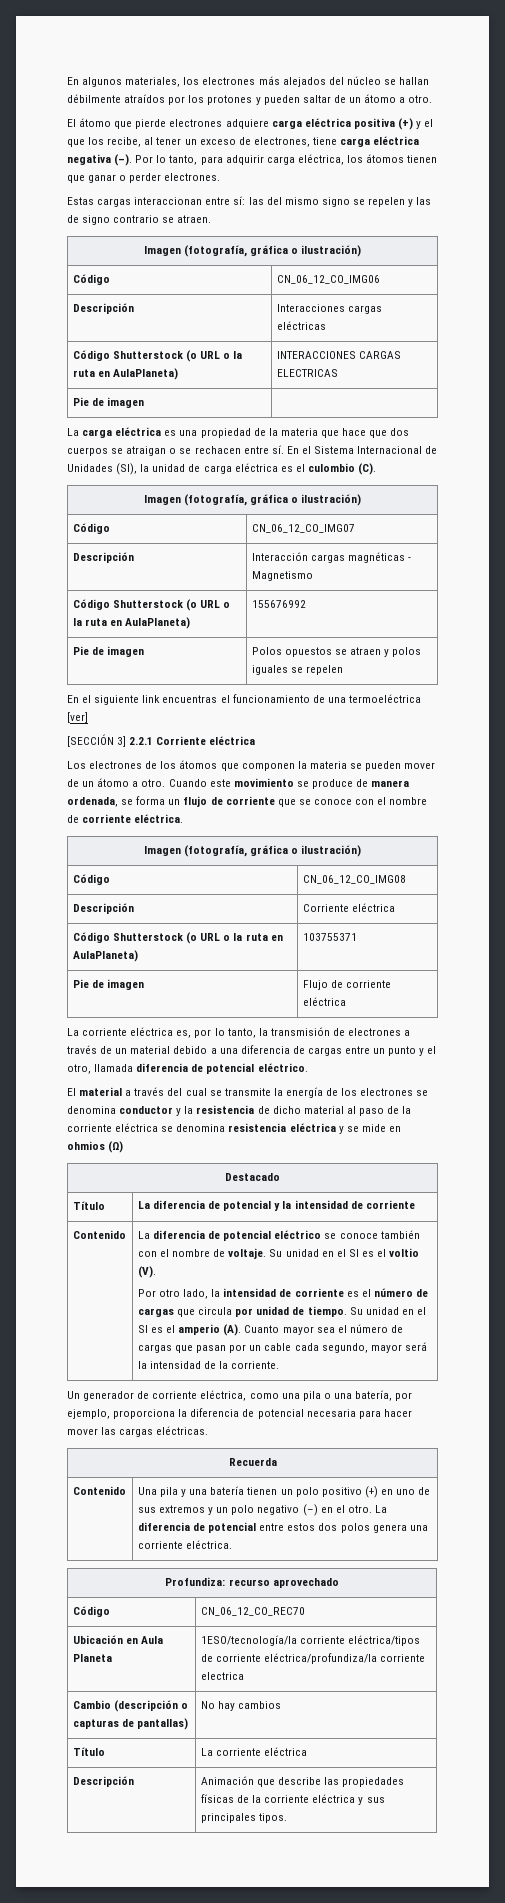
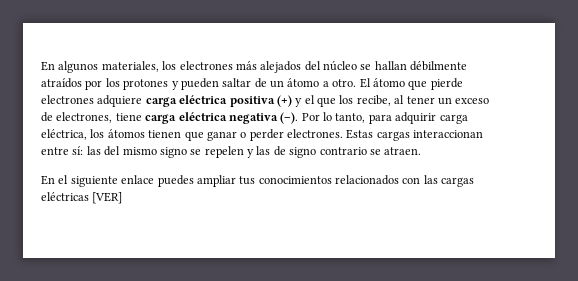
(433, 99) // -> (357, 83) none
(221, 177) // -> (343, 133) none
[143,245,362,257] [72,274,110,285] [276,275,380,284] [72,303,134,314] [276,304,383,314] [276,321,326,330] [72,350,243,362] [72,368,179,380] [276,351,402,359] [276,369,338,377] [72,397,145,408] [67,427,410,438] [67,445,438,456] [67,463,377,475] [143,494,362,506] [72,523,110,534] [251,524,355,533] [72,552,134,563] [251,552,412,563] [251,571,313,581] [72,599,231,611] [72,617,191,629] [251,600,306,608] [72,646,145,657] [251,647,422,657] [251,665,344,675] [67,694,421,705] [67,712,88,723] [67,734,256,747] [67,760,436,771] [67,778,410,789] [67,796,428,807] [67,814,184,823] [143,845,362,857] [72,874,110,885] [302,875,406,884] [72,903,134,914] [302,903,396,912] [72,932,283,944] [72,950,138,962] [302,933,357,941] [72,979,145,990] [302,980,392,990] [302,997,346,1006] [67,1027,411,1038] [67,1045,437,1056] [67,1063,308,1074] [67,1087,429,1098] [67,1105,412,1116] [67,1123,401,1134] [67,1141,124,1153] [225,1173,280,1181] [72,1201,105,1210] [137,1200,415,1211] [72,1230,126,1239] [137,1230,420,1241] [137,1248,420,1259] [137,1266,156,1278] [137,1288,428,1299] [137,1306,426,1317] [137,1324,403,1336] [137,1342,427,1353] [137,1361,280,1369] [67,1390,413,1401] [67,1408,412,1419] [67,1426,209,1437] [228,1458,277,1466] [72,1486,126,1495] [137,1486,431,1498] [137,1504,387,1516] [137,1522,428,1533] [137,1540,233,1549] [165,1577,339,1588] [72,1606,110,1617] [200,1607,305,1616] [72,1635,164,1644] [72,1654,112,1662] [200,1635,421,1646] [200,1653,426,1664] [200,1672,244,1680] [72,1700,189,1712] [72,1718,189,1730] [200,1701,282,1711] [72,1747,105,1756] [200,1747,308,1756] [72,1776,134,1787] [200,1776,405,1787] [200,1794,385,1805] [200,1813,288,1823] // Imagen (fotografía, gráfica o ilustración) // Código | CN_06_12_CO_IMG06 // Descripción | Interacciones cargas eléctricas // Código Shutterstock (o URL o la ruta en AulaPlaneta) | INTERACCIONES CARGAS ELECTRICAS // Pie de imagen | // La carga eléctrica es una propiedad de la materia que hace que dos cuerpos se atraigan o se rechacen entre sí. En el Sistema Internacional de Unidades (SI), la unidad de carga eléctrica es el culombio (C). // Imagen (fotografía, gráfica o ilustración) // Código | CN_06_12_CO_IMG07 // Descripción | Interacción cargas magnéticas - Magnetismo // Código Shutterstock (o URL o la ruta en AulaPlaneta) | 155676992 // Pie de imagen | Polos opuestos se atraen y polos iguales se repelen // En el siguiente link encuentras el funcionamiento de una termoeléctrica [ver] // [SECCIÓN 3] 2.2.1 Corriente eléctrica // Los electrones de los átomos que componen la materia se pueden mover de un átomo a otro. Cuando este movimiento se produce de manera ordenada, se forma un flujo de corriente que se conoce con el nombre de corriente eléctrica. // Imagen (fotografía, gráfica o ilustración) // Código | CN_06_12_CO_IMG08 // Descripción | Corriente eléctrica // Código Shutterstock (o URL o la ruta en AulaPlaneta) | 103755371 // Pie de imagen | Flujo de corriente eléctrica // La corriente eléctrica es, por lo tanto, la transmisión de electrones a través de un material debido a una diferencia de cargas entre un punto y el otro, llamada diferencia de potencial eléctrico. // El material a través del cual se transmite la energía de los electrones se denomina conductor y la resistencia de dicho material al paso de la corriente eléctrica se denomina resistencia eléctrica y se mide en ohmios (Ω) // Destacado // Título | La diferencia de potencial y la intensidad de corriente // Contenido | La diferencia de potencial eléctrico se conoce también con el nombre de voltaje. Su unidad en el SI es el voltio (V). // Por otro lado, la intensidad de corriente es el número de cargas que circula por unidad de tiempo. Su unidad en el SI es el amperio (A). Cuanto mayor sea el número de cargas que pasan por un cable cada segundo, mayor será la intensidad de la corriente. // Un generador de corriente eléctrica, como una pila o una batería, por ejemplo, proporciona la diferencia de potencial necesaria para hacer mover las cargas eléctricas. // Recuerda // Contenido | Una pila y una batería tienen un polo positivo (+) en uno de sus extremos y un polo negativo (–) en el otro. La diferencia de potencial entre estos dos polos genera una corriente eléctrica. // Profundiza: recurso aprovechado // Código | CN_06_12_CO_REC70 // Ubicación en Aula Planeta | 1ESO/tecnología/la corriente eléctrica/tipos de corriente eléctrica/profundiza/la corriente electrica // Cambio (descripción o capturas de pantallas) | No hay cambios // Título | La corriente eléctrica // Descripción | Animación que describe las propiedades físicas de la corriente eléctrica y sus principales tipos. -> [41,175,475,187] [41,192,123,204] // En el siguiente enlace puedes ampliar tus conocimientos relacionados con las cargas eléctricas [VER]

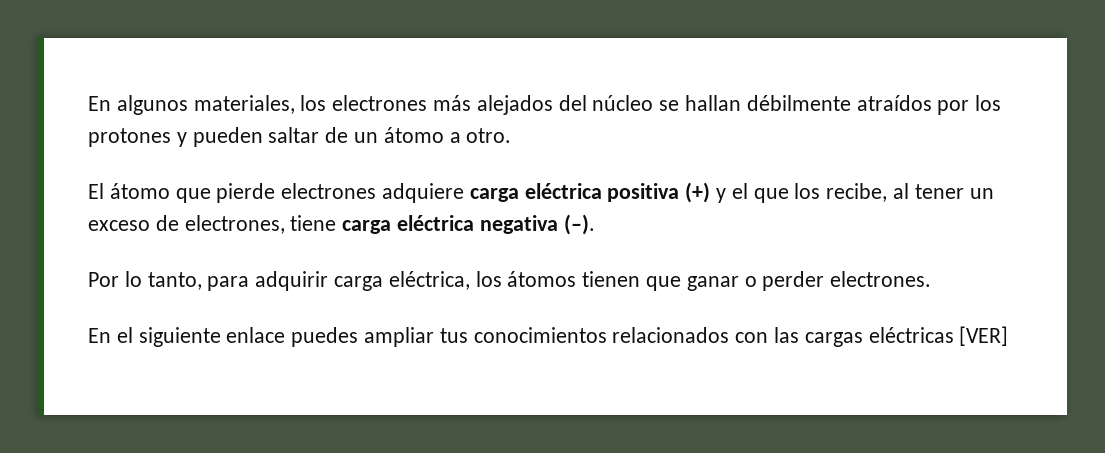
(357, 83) none -> (512, 135) //
(299, 118) none -> (595, 224) //
[346,129,484,141] [41,146,422,158] Estas cargas interaccionan entre sí: las del mismo signo se repelen y las de signo contrario se atraen. -> (932, 279) none

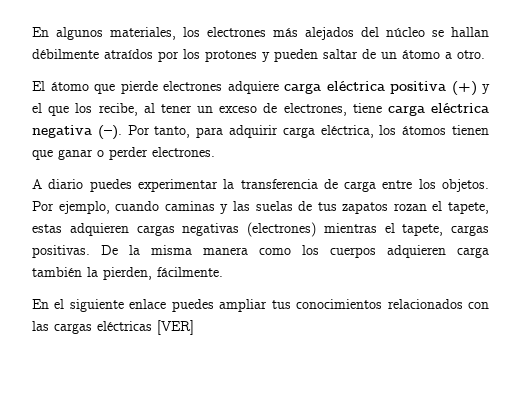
[88,271,142,287] // Por lo -> [127,125,150,135] Por
(932, 279) none -> [32,179,490,192] [32,201,489,214] [32,222,489,237] [32,245,489,258] [32,267,223,280] // A diario puedes experimentar la transferencia de carga entre los objetos. Por ejemplo, cuando caminas y las suelas de tus zapatos rozan el tapete, estas adquieren cargas negativas (electrones) mientras el tapete, cargas positivas. De la misma manera como los cuerpos adquieren carga también la pierden, fácilmente.

